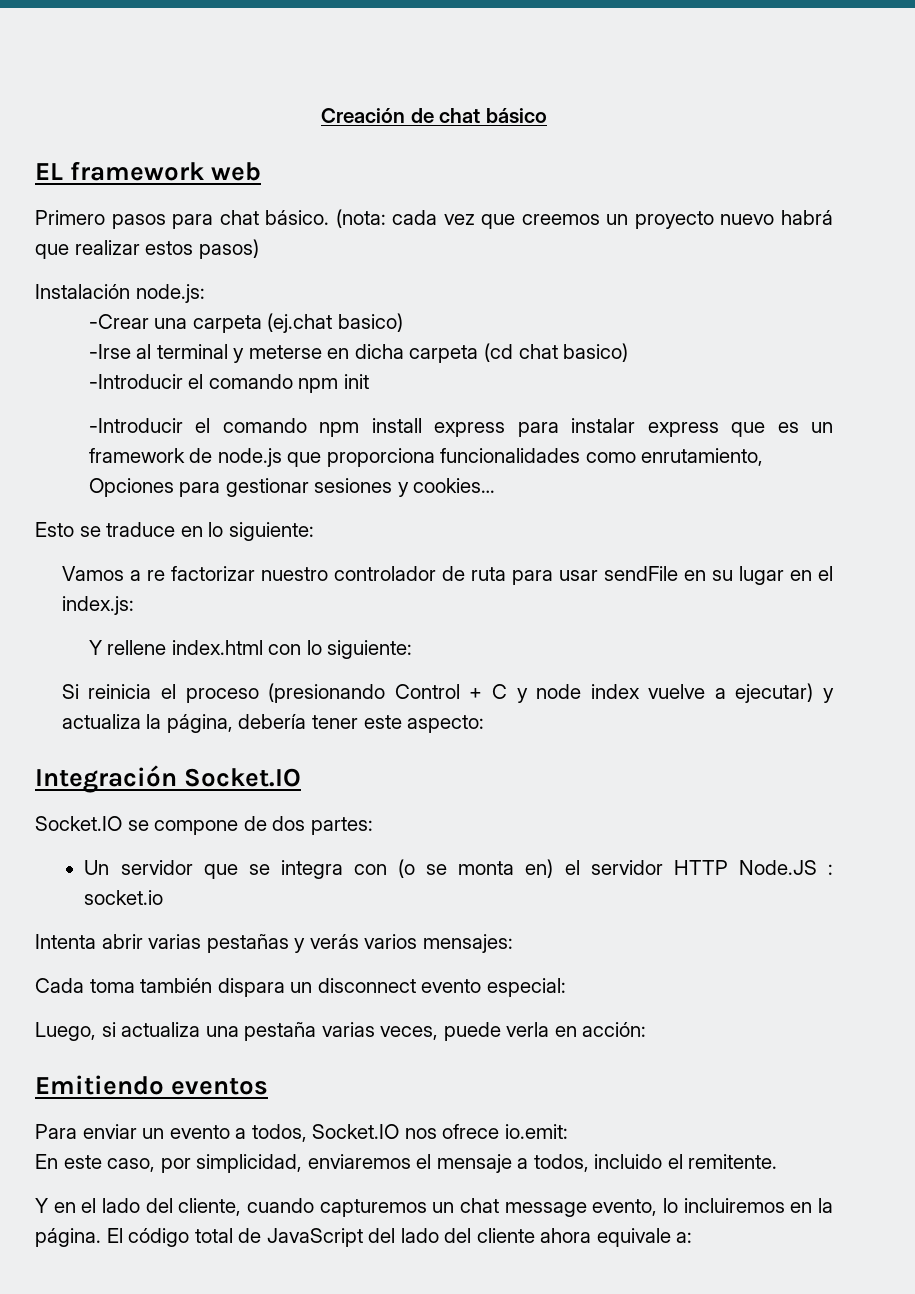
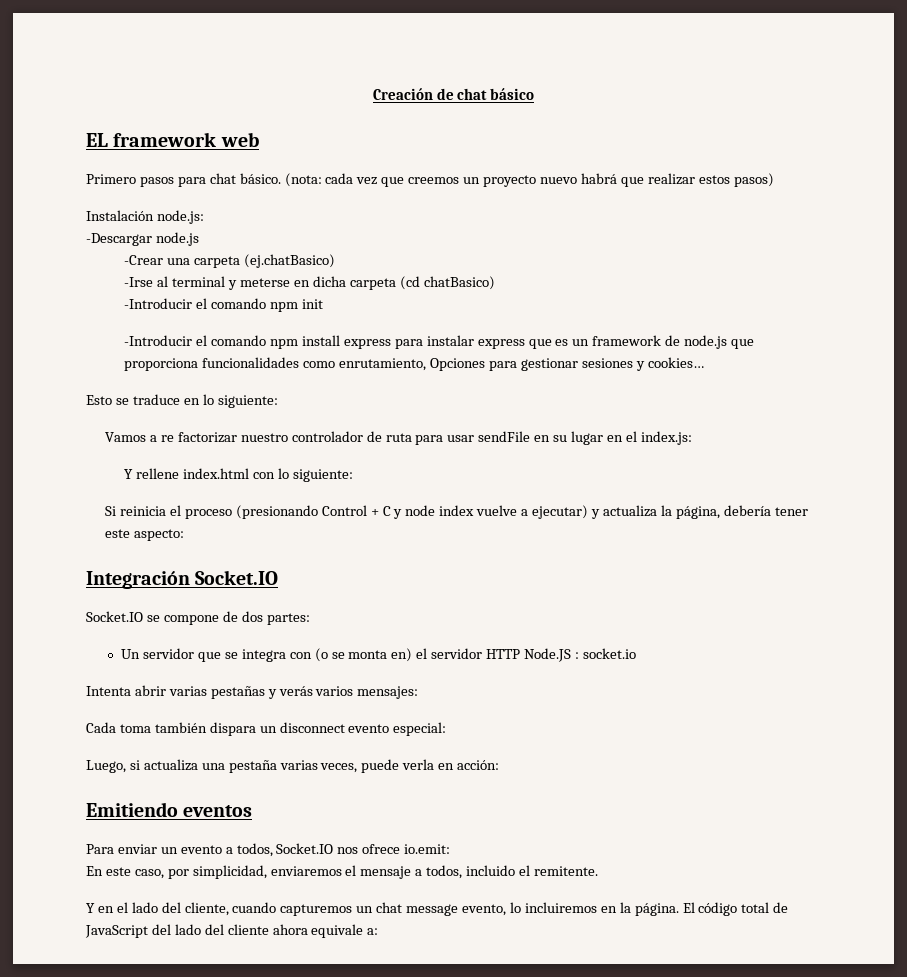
(205, 293) none -> [86,232,199,246] // -Descargar node.js
[267,313,403,333] (ej.chat basico) -> [244,254,336,268] (ej.chatBasico)
[518,343,629,362] chat basico) -> [423,276,495,290] chatBasico)

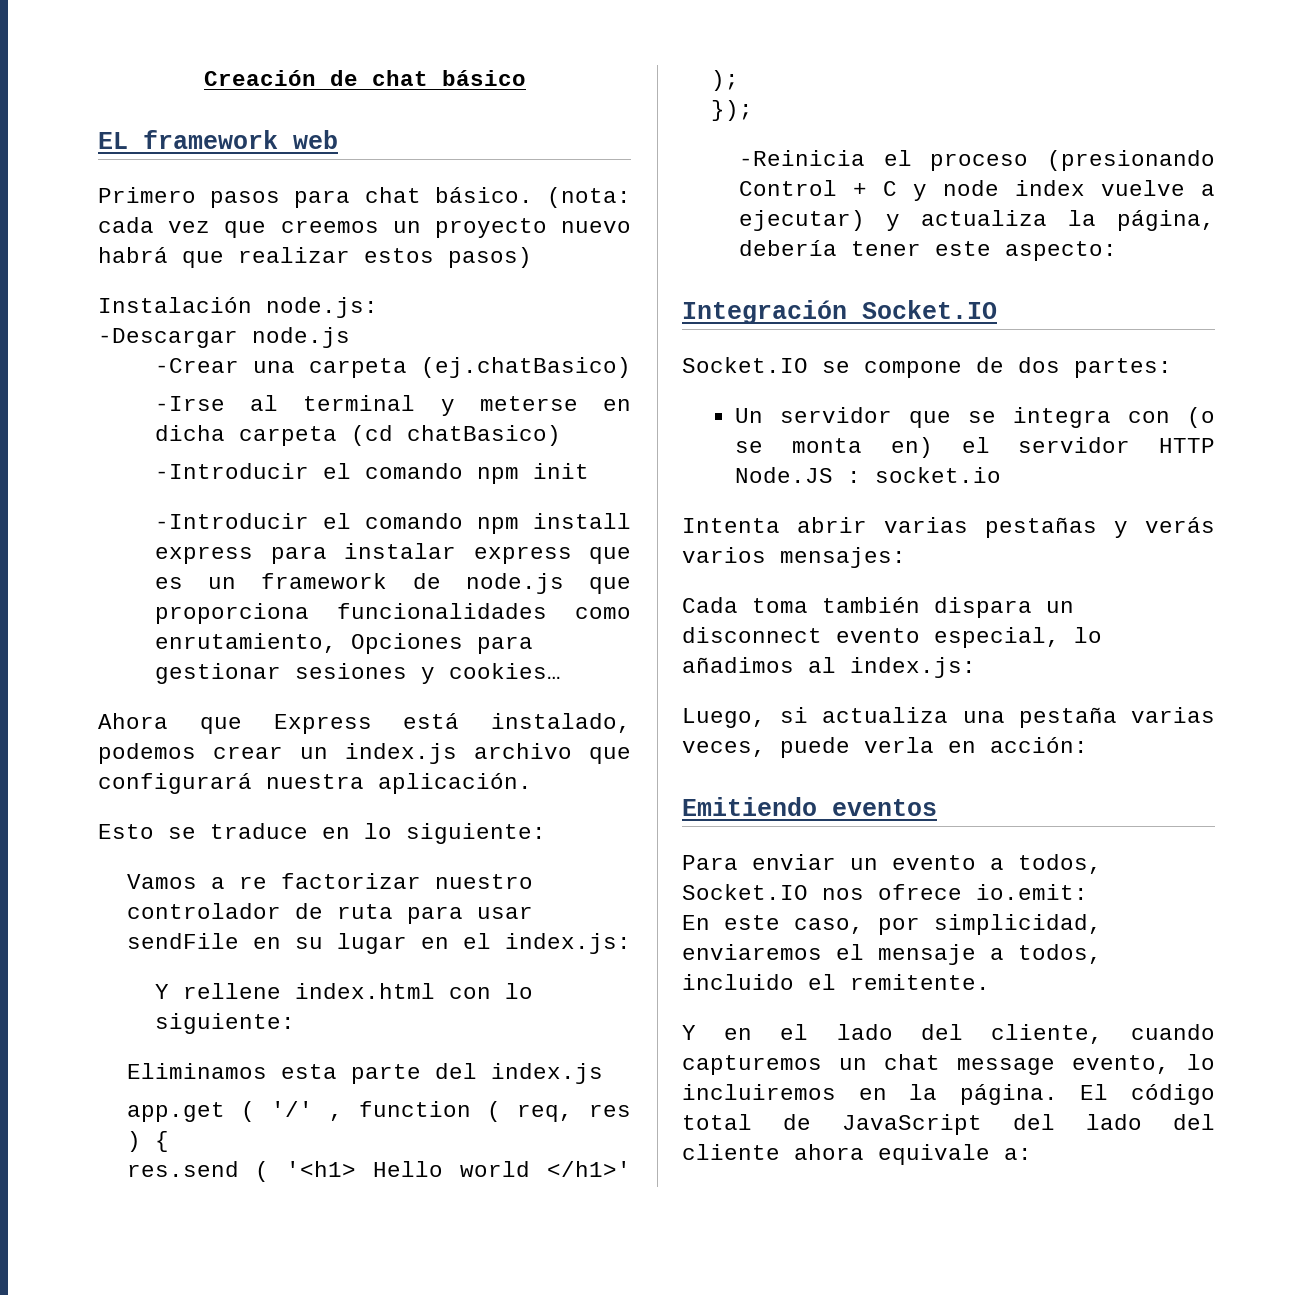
(704, 362) none -> [98,713,631,734] [98,743,631,764] [98,773,532,794] // Ahora que Express está instalado, podemos crear un index.js archivo que configurará nuestra aplicación.
[105,506,167,516] Si reinicia -> [126,1063,603,1084] [126,1101,631,1122] [126,1131,169,1152] [126,1161,631,1182] [710,70,739,91] [710,100,753,121] [738,150,865,166] Eliminamos esta parte del index.js // app.get ( '/' , function ( req, res ) { // res.send ( '<h1> Hello world </h1>' ); // }); // -Reinicia
[393,722,447,736] especial: -> [934,627,1102,648] [682,657,976,678] especial, lo añadimos al index.js:

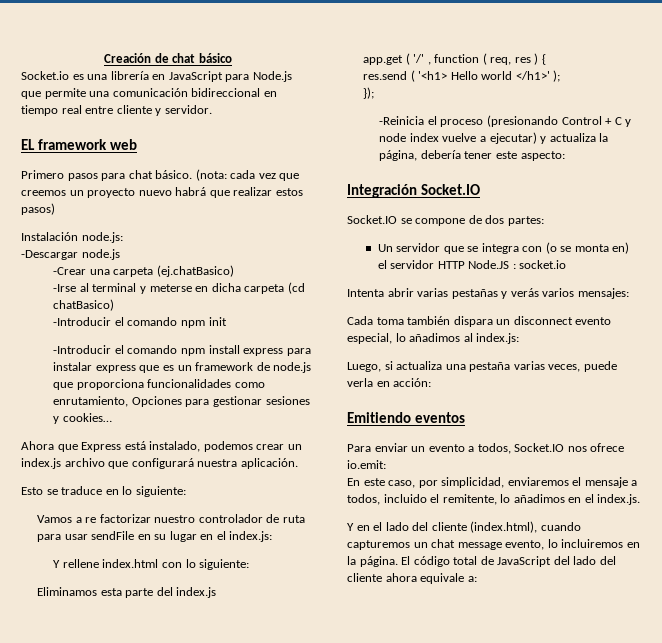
(526, 78) none -> [21,71,292,82] [21,88,277,99] [21,105,212,116] // Socket.io es una librería en JavaScript para Node.js que permite una comunicación bidireccional en tiempo real entre cliente y servidor.
[850,974,990,990] remitente. -> [442,494,641,505] remitente, lo añadimos en el index.js.
[990,1024,1103,1044] cliente, -> [431,521,538,533] cliente (index.html),

